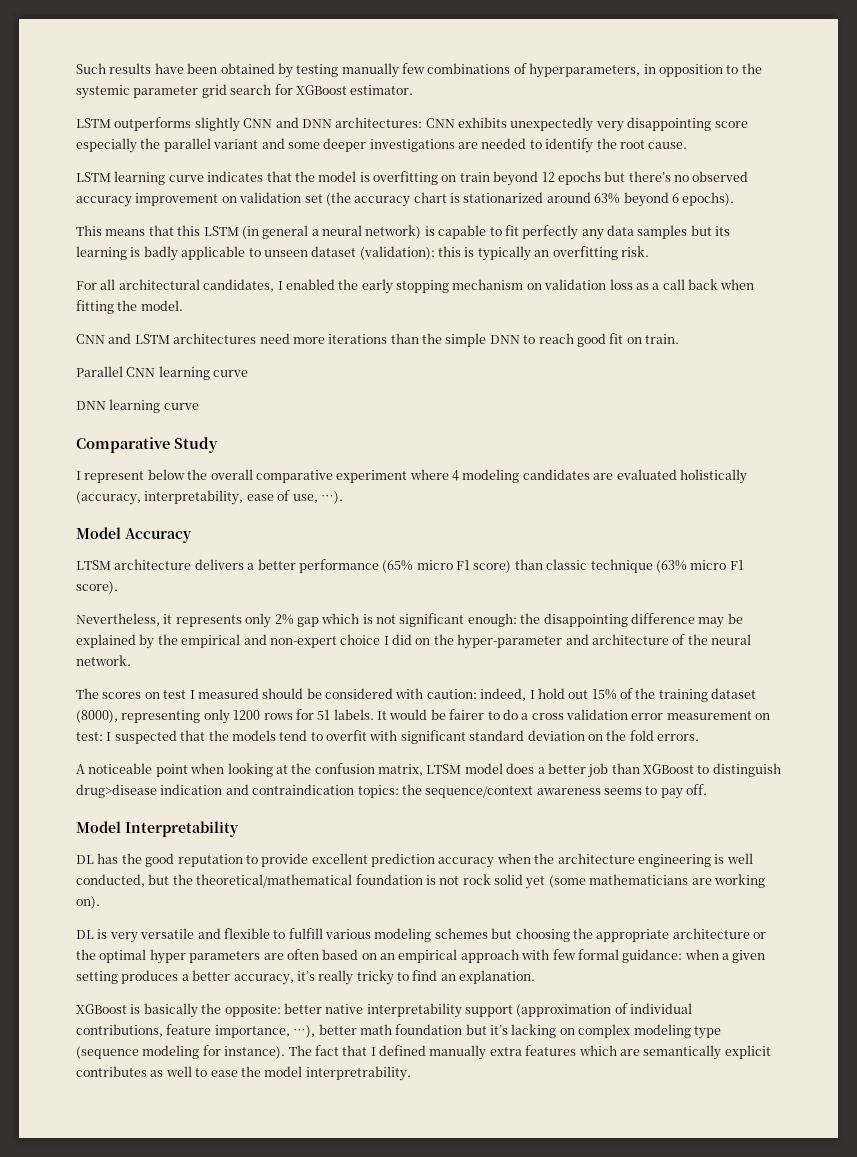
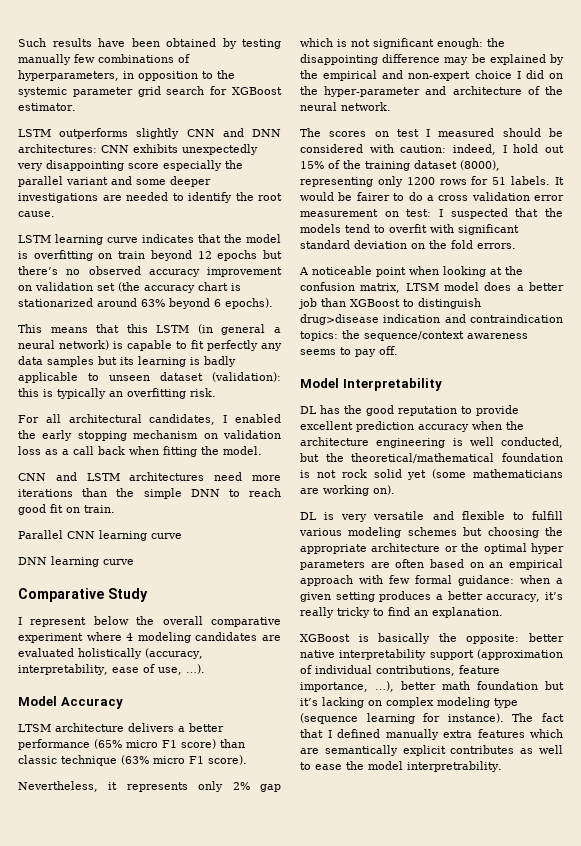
[142,1045,200,1059] modeling -> [366,713,415,724] learning

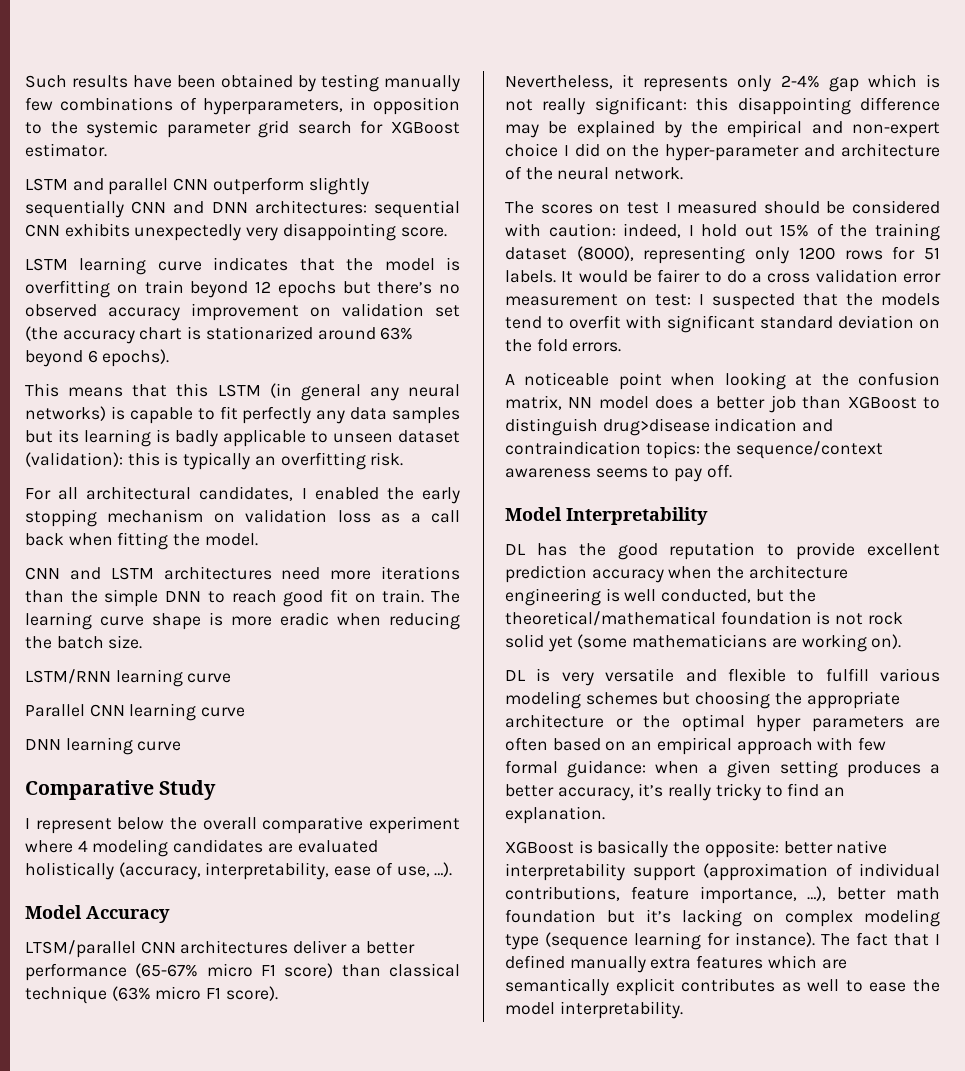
[59,128,180,139] outperforms slightly -> [72,177,369,195] [25,200,124,218] and parallel CNN outperform slightly sequentially
(97, 148) none -> [373,200,460,218] sequential
[128,160,243,171] [18,176,211,187] [18,192,282,203] [18,211,55,217] score especially the parallel variant and some deeper investigations are needed to identify the root cause. -> [400,227,447,237] score.
[274,327,282,333] [18,340,109,350] a neural network) -> [369,384,460,401] [25,406,106,421] any neural networks)
(115, 509) none -> [430,590,460,603] [25,612,460,630] [25,635,143,649] [25,669,232,687] The learning curve shape is more eradic when reducing the batch size. // LSTM/RNN learning curve
[18,723,174,732] LTSM architecture delivers -> [25,940,348,958] LTSM/parallel CNN architectures deliver
[94,739,122,749] (65% -> [135,963,199,978] (65-67%
[18,755,57,764] classic -> [388,963,460,977] classical
[232,782,250,790] 2% -> [780,75,820,88] 2-4%
[373,38,505,49] significant enough: the -> [542,97,729,115] really significant: this
[405,283,439,291] LTSM -> [568,397,593,408] NN
[407,761,502,772] interpretrability. -> [559,1001,683,1019] interpretability.

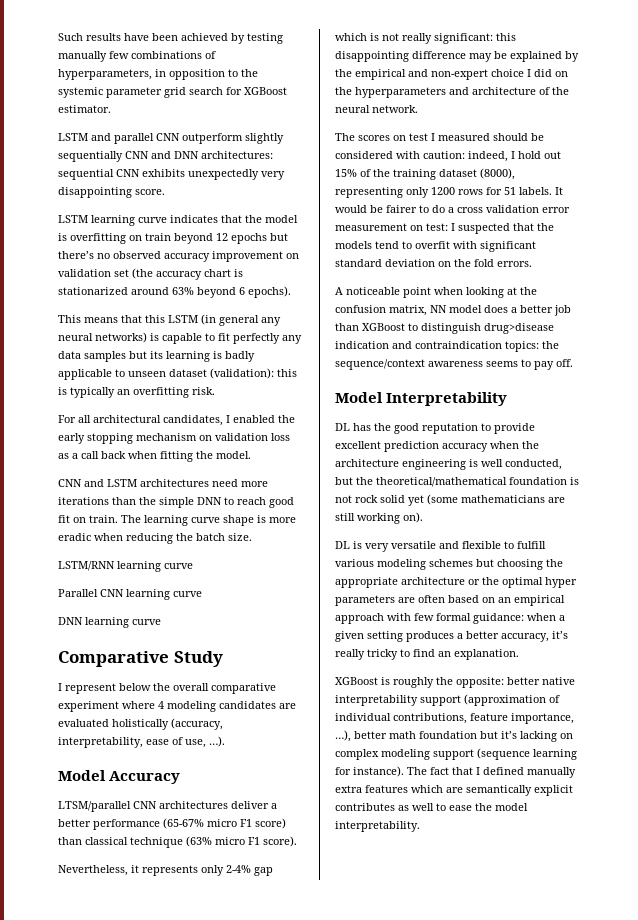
[221,74,293,88] obtained -> [181,33,228,41] achieved
[665,144,800,161] hyper-parameter -> [355,87,446,98] hyperparameters
(797, 643) none -> [335,513,355,521] still
[597,840,669,858] basically -> [393,677,434,688] roughly
[505,934,539,950] type -> [433,749,474,760] support

